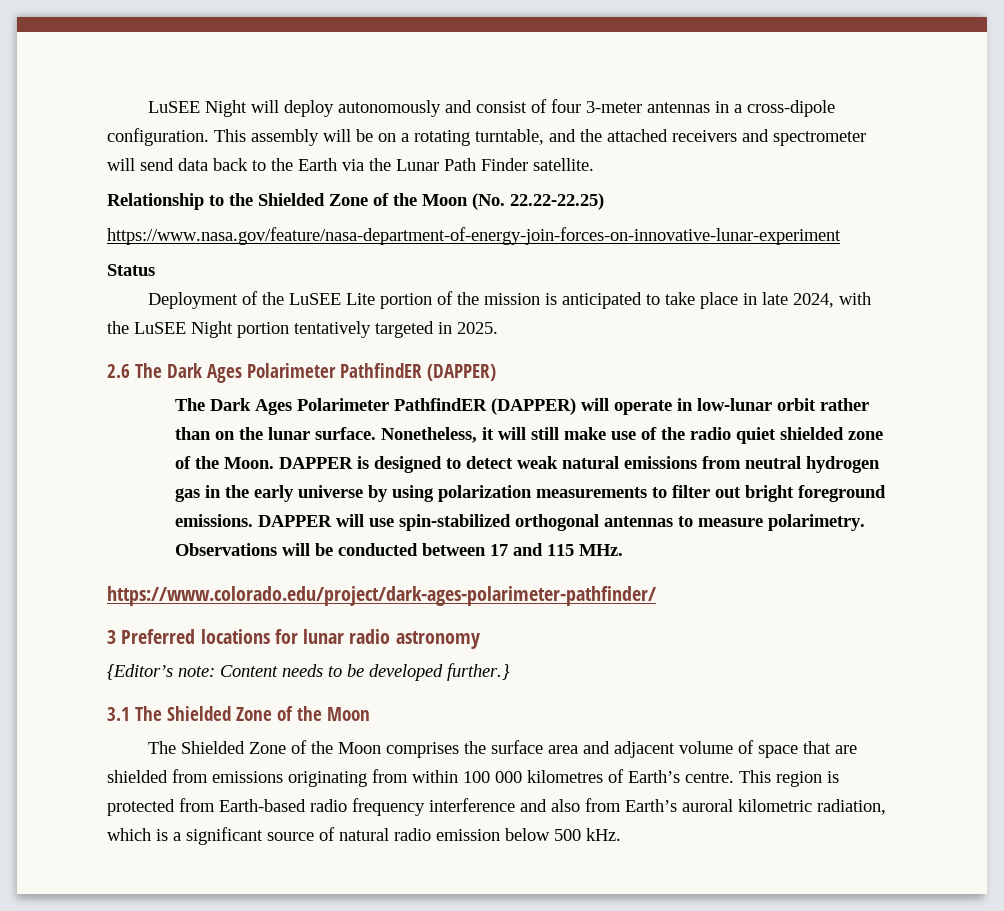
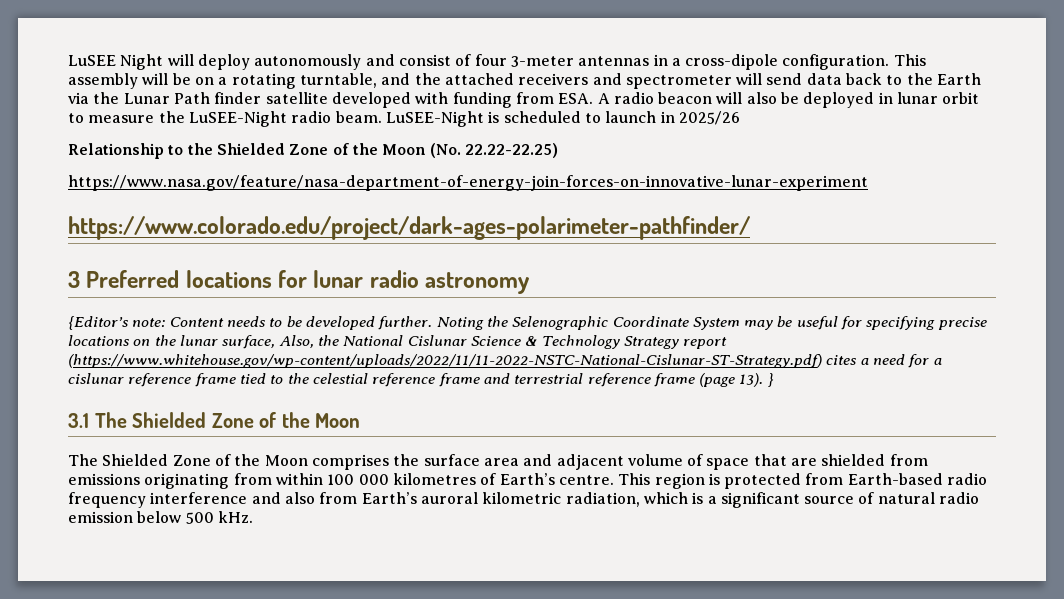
[481,158,594,171] Finder satellite. -> [214,92,980,108] [68,111,740,127] finder satellite developed with funding from ESA. A radio beacon will also be deployed in lunar orbit to measure the LuSEE-Night radio beam. LuSEE-Night is scheduled to launch in 2025/26
[107,264,155,276] [147,291,871,309] [107,321,498,338] [107,363,496,383] [175,398,870,415] [175,427,884,444] [175,456,881,473] [175,485,887,502] [175,514,866,531] [175,543,624,556] // Status // Deployment of the LuSEE Lite portion of the mission is anticipated to take place in late 2024, with the LuSEE Night portion tentatively targeted in 2025. // 2.6 The Dark Ages Polarimeter PathfindER (DAPPER) // The Dark Ages Polarimeter PathfindER (DAPPER) will operate in low-lunar orbit rather than on the lunar surface. Nonetheless, it will still make use of the radio quiet shielded zone of the Moon. DAPPER is designed to detect weak natural emissions from neutral hydrogen gas in the early universe by using polarization measurements to filter out bright foreground emissions. DAPPER will use spin-stabilized orthogonal antennas to measure polarimetry. Observations will be conducted between 17 and 115 MHz. -> (868, 183) none
[447,663,510,681] further.} -> [378,316,987,330] [68,335,728,349] [68,354,942,368] [68,373,774,387] further. Noting the Selenographic Coordinate System may be useful for specifying precise locations on the lunar surface, Also, the National Cislunar Science & Technology Strategy report (https://www.whitehouse.gov/wp-content/uploads/2022/11/11-2022-NSTC-National-Cislunar-ST-Strategy.pdf) cites a need for a cislunar reference frame tied to the celestial reference frame and terrestrial reference frame (page 13). }

